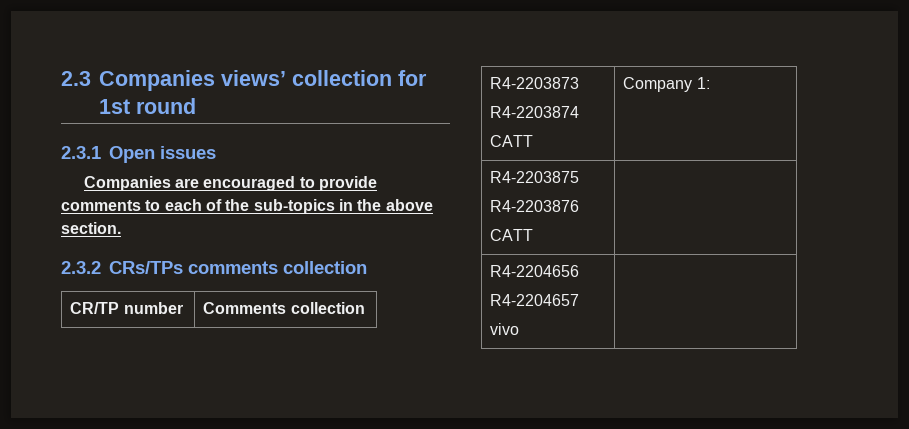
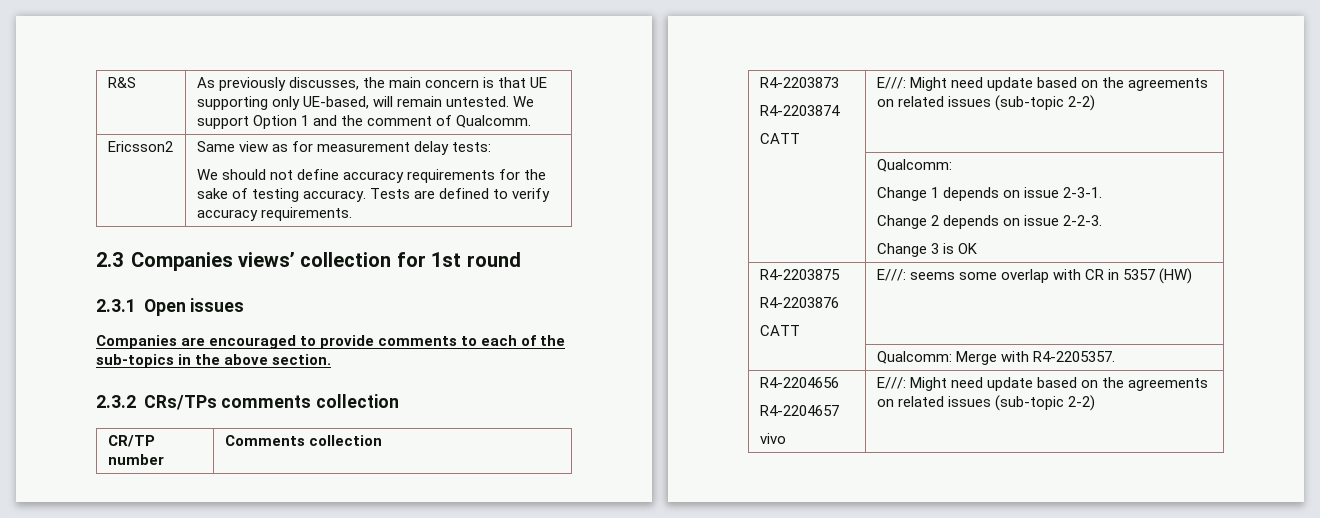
(61, 78) none -> [107,77,136,88] [196,77,548,91] [196,96,535,110] [196,115,532,129] [107,141,173,152] [196,141,492,155] [196,169,547,183] [196,188,551,202] [196,207,352,221] R&S | As previously discusses, the main concern is that UE supporting only UE-based, will remain untested. We support Option 1 and the comment of Qualcomm. // Ericsson2 | Same view as for measurement delay tests: // We should not define accuracy requirements for the sake of testing accuracy. Tests are defined to verify accuracy requirements. //
[623,77,710,92] [490,171,580,183] [490,200,580,212] [490,229,534,241] [490,265,580,277] [490,294,580,306] [490,323,520,335] Company 1: // R4-2203875 // R4-2203876 // CATT | // R4-2204656 // R4-2204657 // vivo | -> [876,77,1209,91] [876,95,1096,111] [876,159,952,172] [876,187,1103,201] [876,215,1103,229] [876,243,978,257] [759,269,840,280] [759,297,839,308] [759,325,800,336] [876,268,1193,284] [876,351,1116,365] [759,377,839,388] [759,405,839,416] [759,433,786,444] [876,377,1209,391] [876,395,1096,411] E///: Might need update based on the agreements on related issues (sub-topic 2-2) // | Qualcomm: // Change 1 depends on issue 2-3-1. // Change 2 depends on issue 2-2-3. // Change 3 is OK // R4-2203875 // R4-2203876 // CATT | E///: seems some overlap with CR in 5357 (HW) // | Qualcomm: Merge with R4-2205357. // R4-2204656 // R4-2204657 // vivo | E///: Might need update based on the agreements on related issues (sub-topic 2-2)

